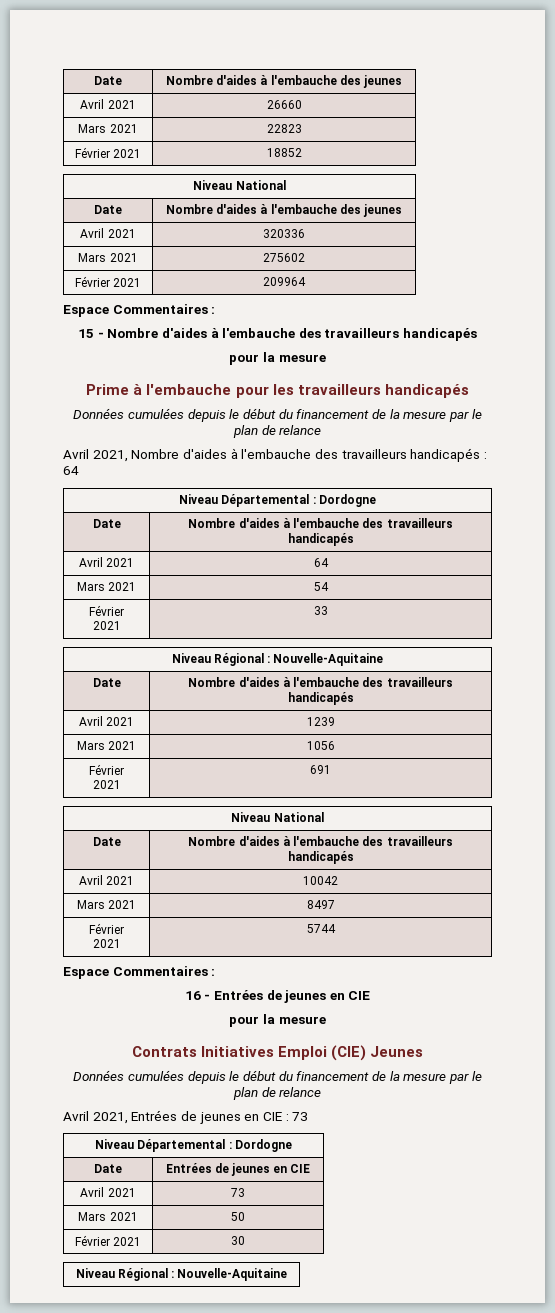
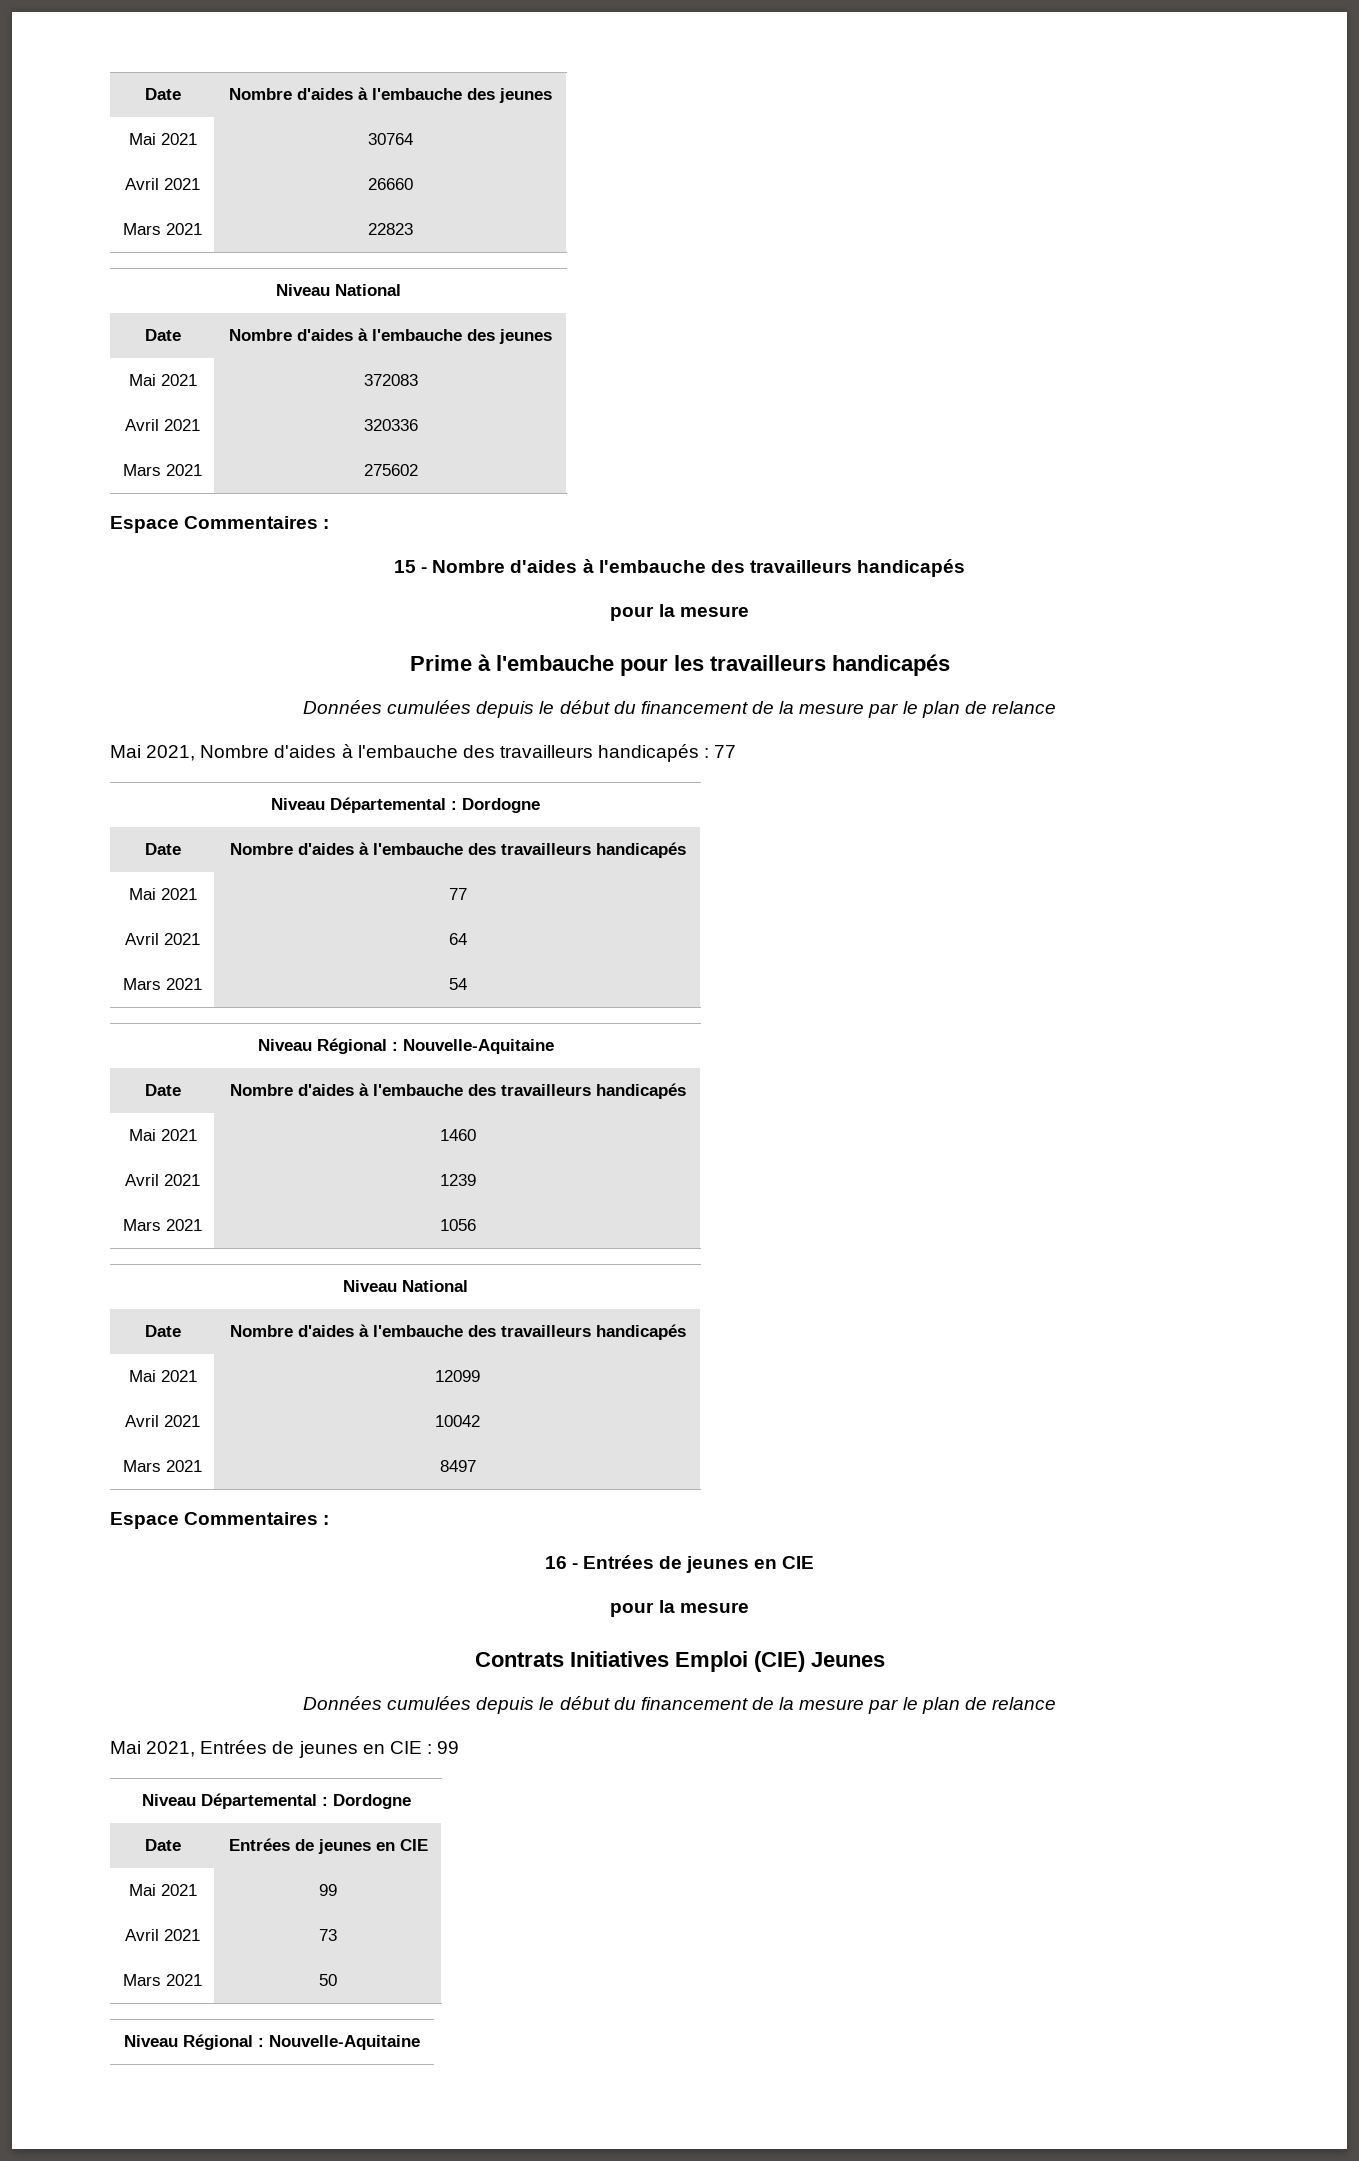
[94,76,122,85] [165,75,403,88] Date | Nombre d'aides à l'embauche des jeunes -> [144,88,181,100] [229,87,552,103] [128,133,197,145] [368,133,413,145] Date | Nombre d'aides à l'embauche des jeunes // Mai 2021 | 30764
[74,147,142,158] [266,148,302,157] // Février 2021 | 18852 -> (413, 229) none
(403, 210) none -> [128,374,197,386] [363,374,418,386] // Mai 2021 | 372083
[74,276,142,287] [263,277,306,286] // Février 2021 | 209964 -> (418, 470) none
[63,449,89,459] Avril -> [110,745,141,758] Mai
[63,466,79,475] 64 -> [714,745,737,758] 77
(354, 539) none -> [128,888,197,900] [448,888,467,900] // Mai 2021 | 77
[89,605,124,616] [92,621,121,630] [313,606,328,615] // Février 2021 | 33 -> (467, 984) none
(354, 698) none -> [128,1129,197,1141] [439,1129,476,1141] // Mai 2021 | 1460
[89,764,124,775] [92,780,121,789] [310,765,331,774] // Février 2021 | 691 -> (476, 1225) none
(354, 857) none -> [128,1370,197,1382] [435,1370,480,1382] // Mai 2021 | 12099
[89,923,124,934] [92,939,121,948] [306,924,336,933] // Février 2021 | 5744 -> (476, 1466) none
[63,1111,89,1121] Avril -> [110,1741,141,1754] Mai
[292,1112,309,1121] 73 -> [437,1741,460,1754] 99
(311, 1168) none -> [128,1884,197,1896] [319,1884,337,1896] // Mai 2021 | 99
[74,1235,142,1246] [230,1236,245,1245] // Février 2021 | 30 -> (337, 1980) none

